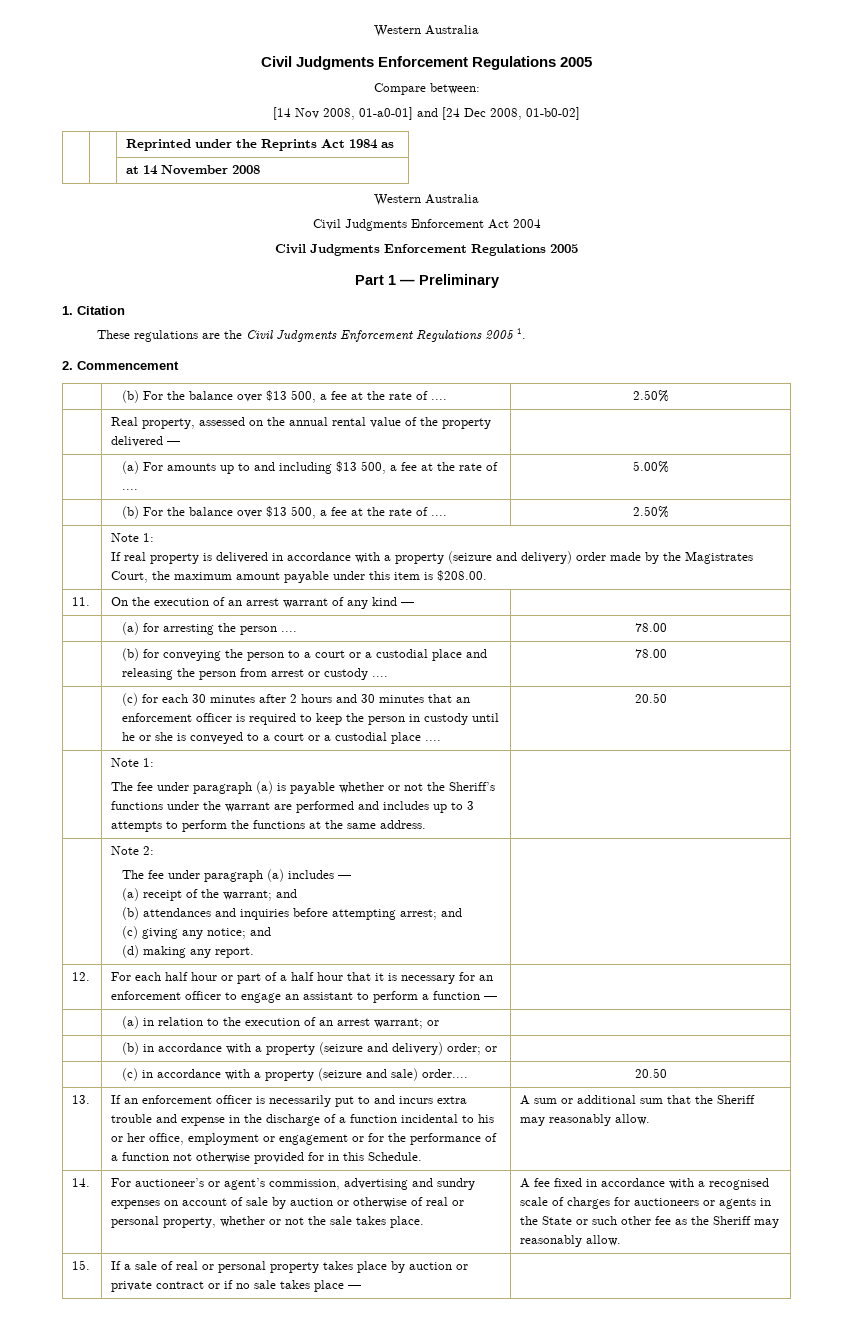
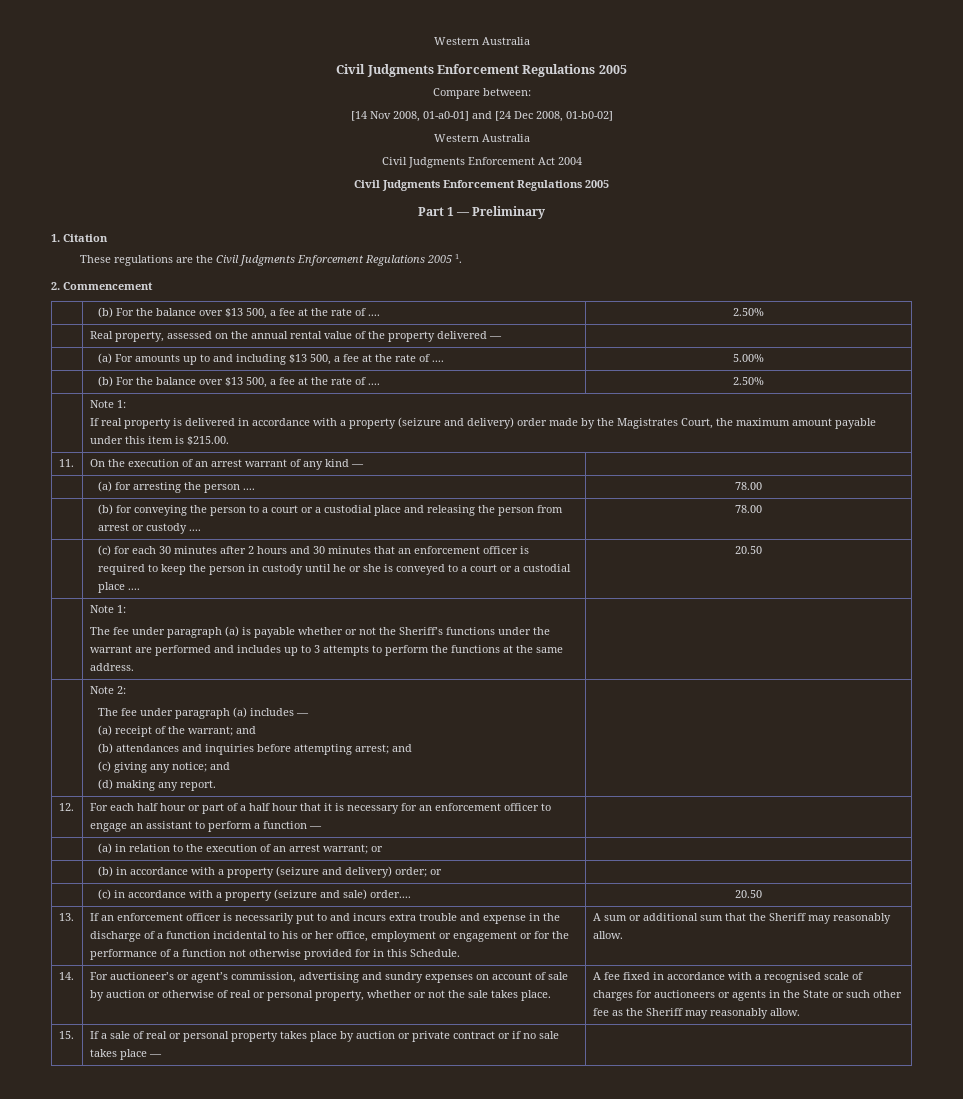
[126,139,395,151] [126,165,261,175] // | | Reprinted under the Reprints Act 1984 as // | | at 14 November 2008 -> (613, 116) none
[437,570,488,581] $208.00. -> [186,436,229,445] $215.00.

